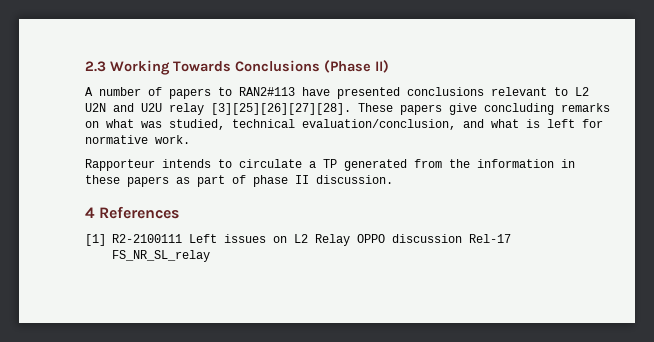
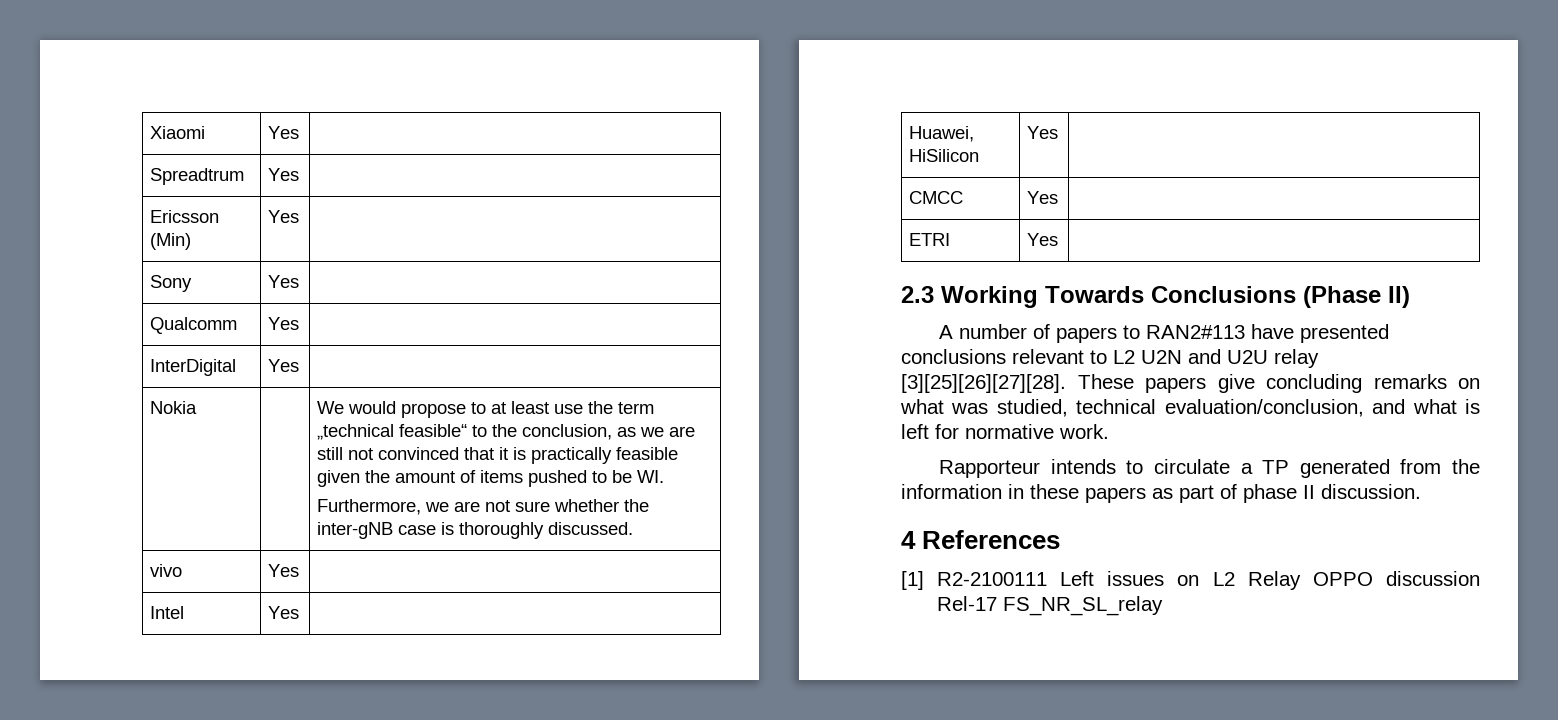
(85, 66) none -> [150,126,206,139] [268,126,300,139] [150,168,245,185] [268,168,300,181] [150,210,220,223] [150,233,192,250] [268,210,300,223] [150,275,193,292] [268,275,300,288] [150,317,238,334] [268,317,300,330] [150,359,237,376] [268,359,300,372] [150,401,198,414] [317,401,655,418] [317,424,696,440] [317,447,679,464] [317,470,665,487] [317,499,650,515] [317,522,634,539] [150,564,183,577] [268,564,300,577] [150,606,185,619] [268,606,300,619] [909,126,975,142] [909,149,980,162] [1027,126,1059,139] [909,191,964,204] [1027,191,1059,204] [909,233,951,246] [1027,233,1059,246] Xiaomi | Yes | // Spreadtrum | Yes | // Ericsson (Min) | Yes | // Sony | Yes | // Qualcomm | Yes | // InterDigital | Yes | // Nokia | | We would propose to at least use the term „technical feasible“ to the conclusion, as we are still not convinced that it is practically feasible given the amount of items pushed to be WI. // Furthermore, we are not sure whether the inter-gNB case is thoroughly discussed. // vivo | Yes | // Intel | Yes | // Huawei, HiSilicon | Yes | // CMCC | Yes | // ETRI | Yes | //

